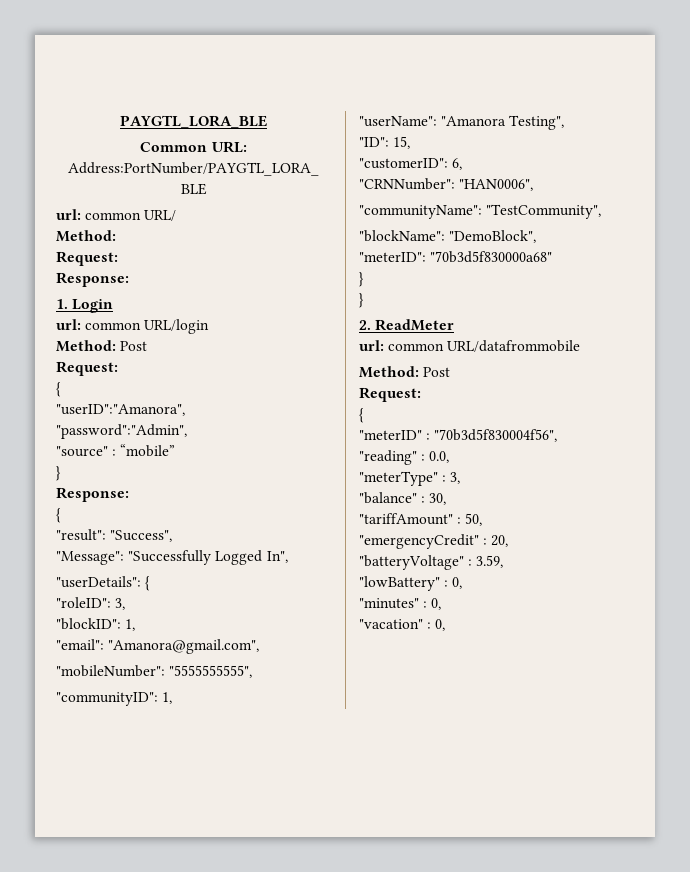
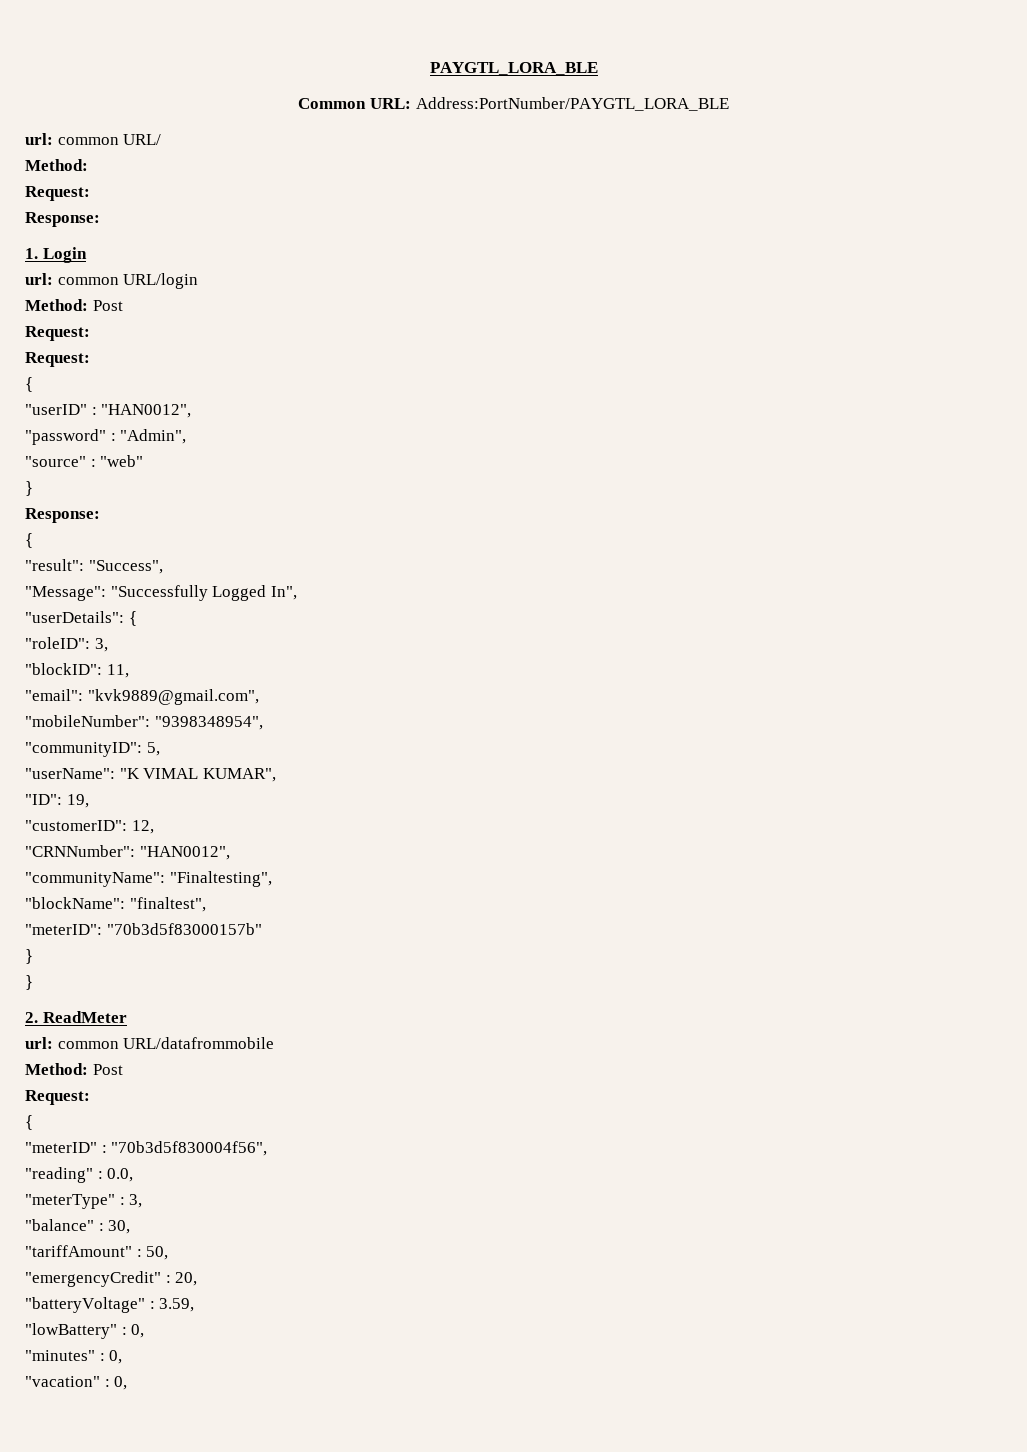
[56,382,61,397] [56,404,185,416] [56,424,187,439] // { // "userID":"Amanora", // "password":"Admin", -> [25,352,90,367] [25,377,33,392] [25,404,192,418] [25,429,187,445] // Request: // { // "userID" : "HAN0012", // "password" : "Admin",
[120,444,176,457] “mobile” -> [100,455,144,467] "web"
[125,619,136,631] 1, -> [106,664,129,678] 11,
[108,639,260,654] "Amanora@gmail.com", -> [87,689,259,705] "kvk9889@gmail.com",
[169,665,253,678] "5555555555", -> [154,716,263,730] "9398348954",
[162,692,173,704] 1, -> [146,742,160,756] 5,
[441,115,565,130] "Amanora Testing", -> [119,768,276,782] "K VIMAL KUMAR",
[393,136,411,149] 15, -> [66,794,89,808] 19,
[452,158,463,170] 6, -> [131,820,154,834] 12,
[459,179,534,191] "HAN0006", -> [139,846,230,860] "HAN0012",
[486,204,602,219] "TestCommunity", -> [169,871,272,887] "Finaltesting",
[449,230,537,243] "DemoBlock", -> [129,897,206,912] "finaltest",
[430,251,553,263] "70b3d5f830000a68" -> [106,923,262,935] "70b3d5f83000157b"

